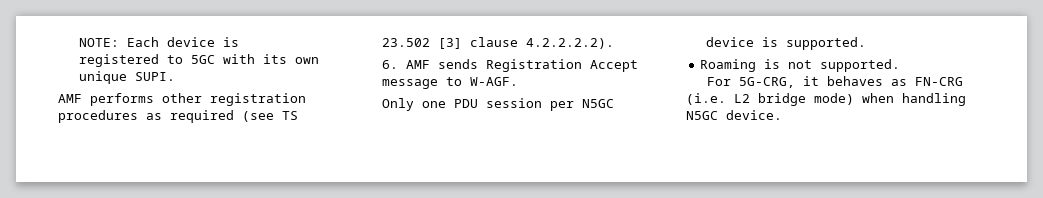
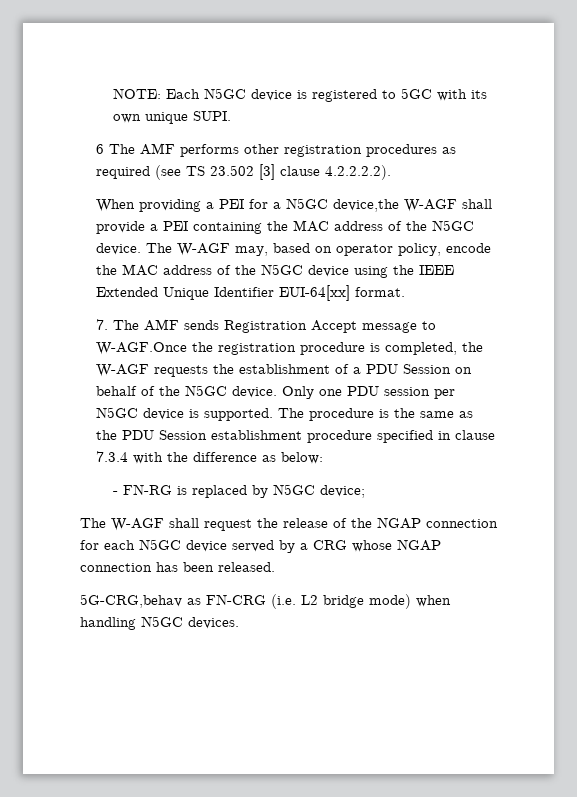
(159, 42) none -> [203,88,246,99] N5GC
(175, 76) none -> [96,144,136,154] 6 The
[382,60,399,69] 6. -> [96,198,493,212] [96,220,475,234] [96,243,492,256] [96,264,455,278] [96,285,406,301] [96,319,140,330] When providing a PEI for a N5GC device,the W-AGF shall provide a PEI containing the MAC address of the N5GC device. The W-AGF may, based on operator policy, encode the MAC address of the N5GC device using the IEEE Extended Unique Identifier EUI-64[xx] format. // 7. The
[470,77,519,86] W-AGF. // -> [96,342,484,355] [96,364,473,377] [96,385,278,398] W-AGF.Once the registration procedure is completed, the W-AGF requests the establishment of a PDU Session on behalf of the N5GC device.
[700,59,901,72] [706,76,883,88] // Roaming is not supported. // For 5G-CRG, it behaves -> [278,408,474,421] [96,430,496,443] [96,451,324,464] [112,484,365,498] [80,517,498,531] [80,539,441,553] [80,562,275,572] [80,594,182,608] The procedure is the same as the PDU Session establishment procedure specified in clause 7.3.4 with the difference as below: // - FN-RG is replaced by N5GC device; // The W-AGF shall request the release of the NGAP connection for each N5GC device served by a CRG whose NGAP connection has been released. // 5G-CRG,behav
[726,110,782,120] device. -> [188,617,239,629] devices.

